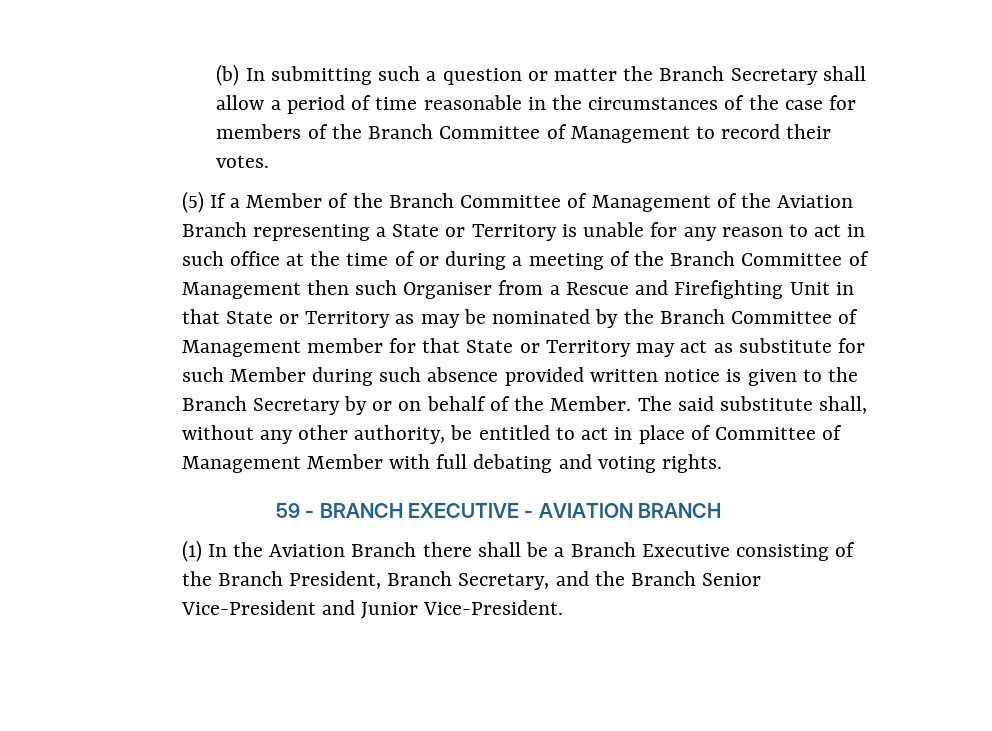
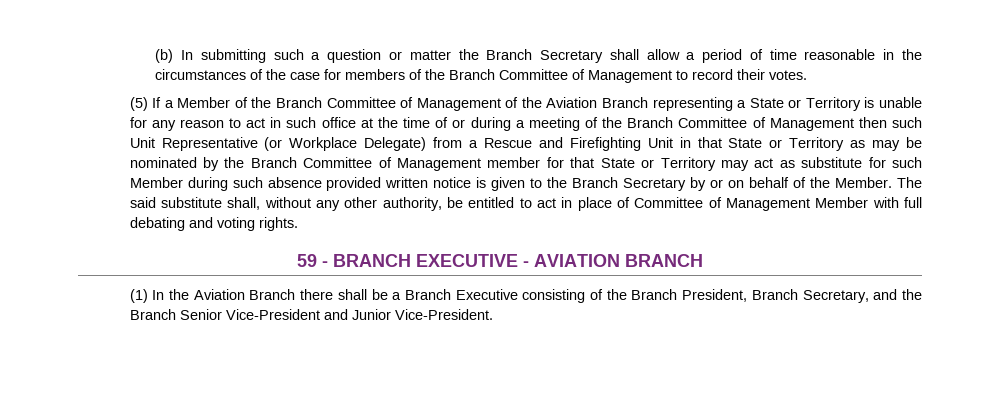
[403,282,493,299] Organiser -> [129,137,427,151] Unit Representative (or Workplace Delegate)

